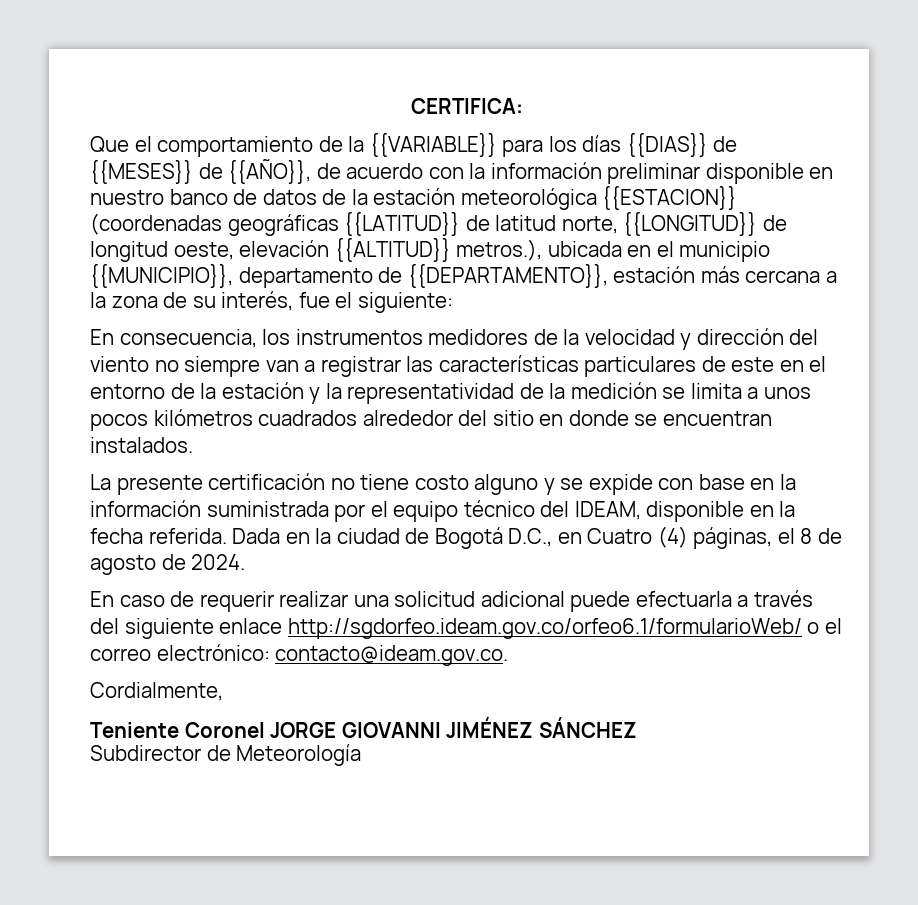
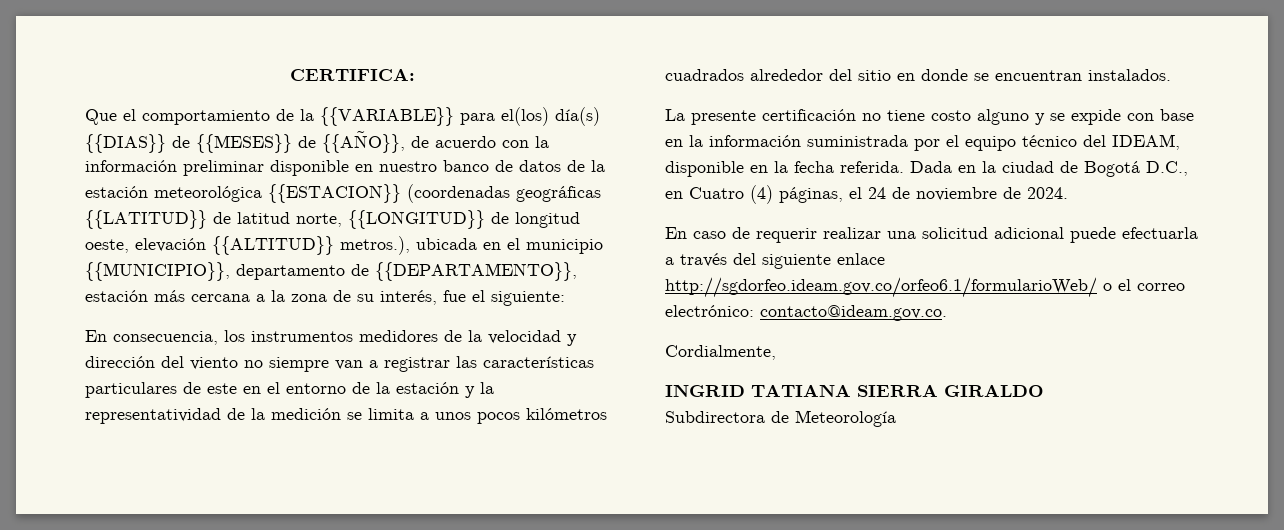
[548,135,622,152] los días -> [501,107,600,126] el(los) día(s)
[800,528,843,544] [90,555,156,575] 8 de agosto -> [868,187,997,201] 24 de noviembre
[90,717,637,738] [90,745,201,761] Teniente Coronel JORGE GIOVANNI JIMÉNEZ SÁNCHEZ // Subdirector -> [665,384,1044,397] [665,411,765,423] INGRID TATIANA SIERRA GIRALDO // Subdirectora

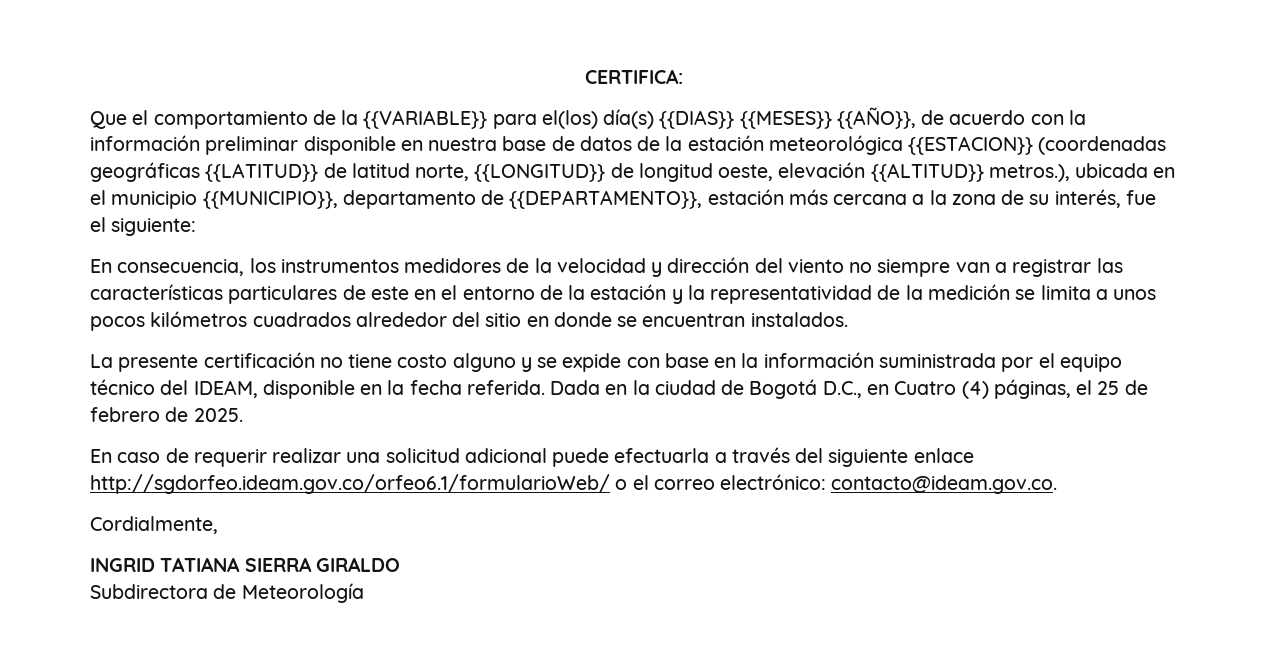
[172,134,316,153] de {{MESES}} de -> [739,111,832,129] {{MESES}}
[379,160,489,172] nuestro banco -> [428,136,547,151] nuestra base
[868,187,1068,201] 24 de noviembre de 2024. -> [1097,380,1148,395] [90,407,243,422] 25 de febrero de 2025.

